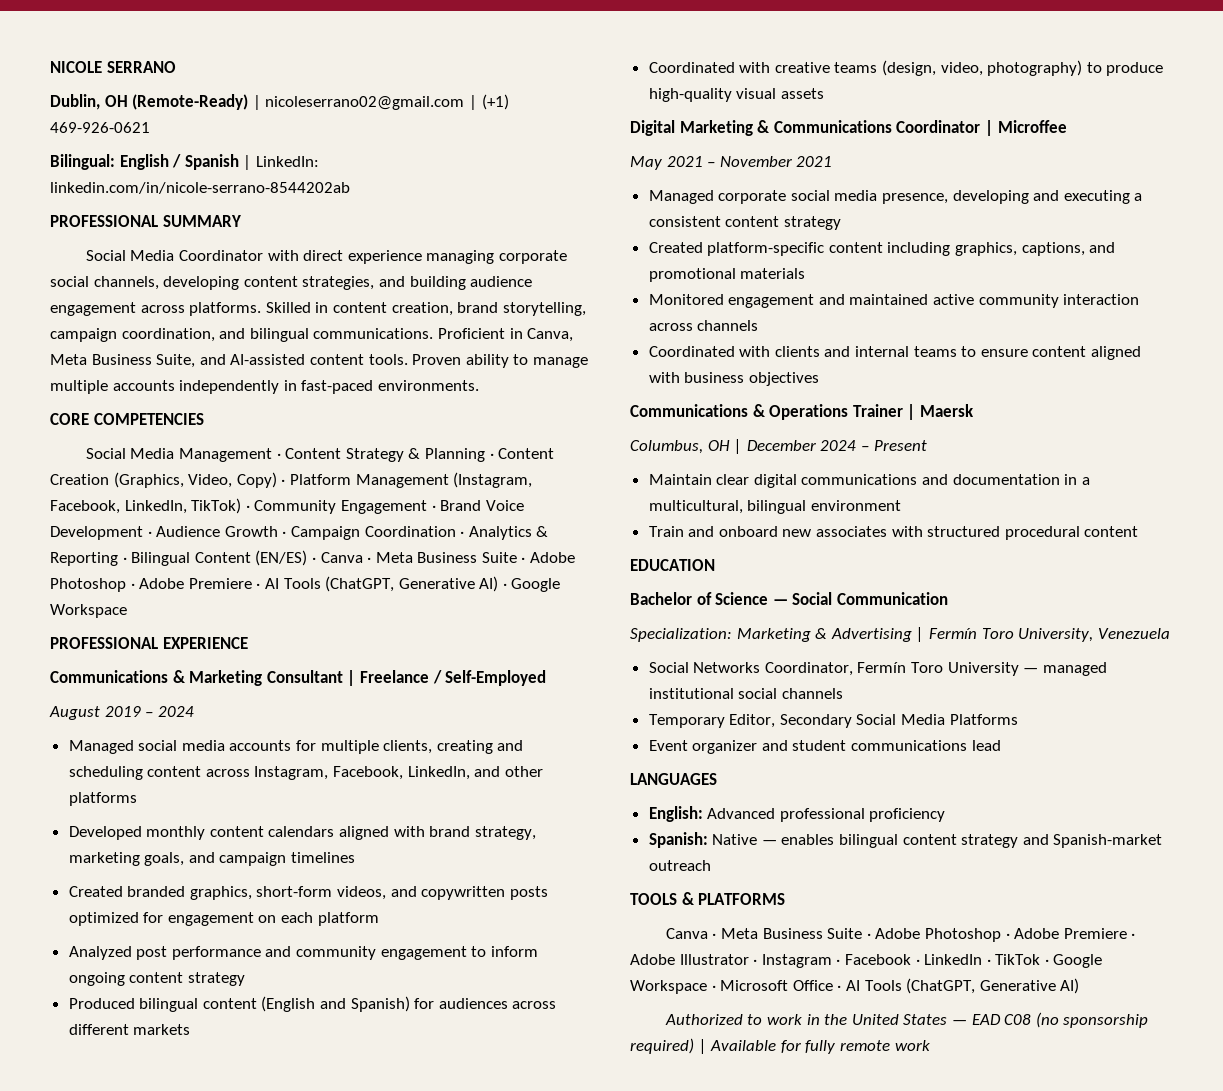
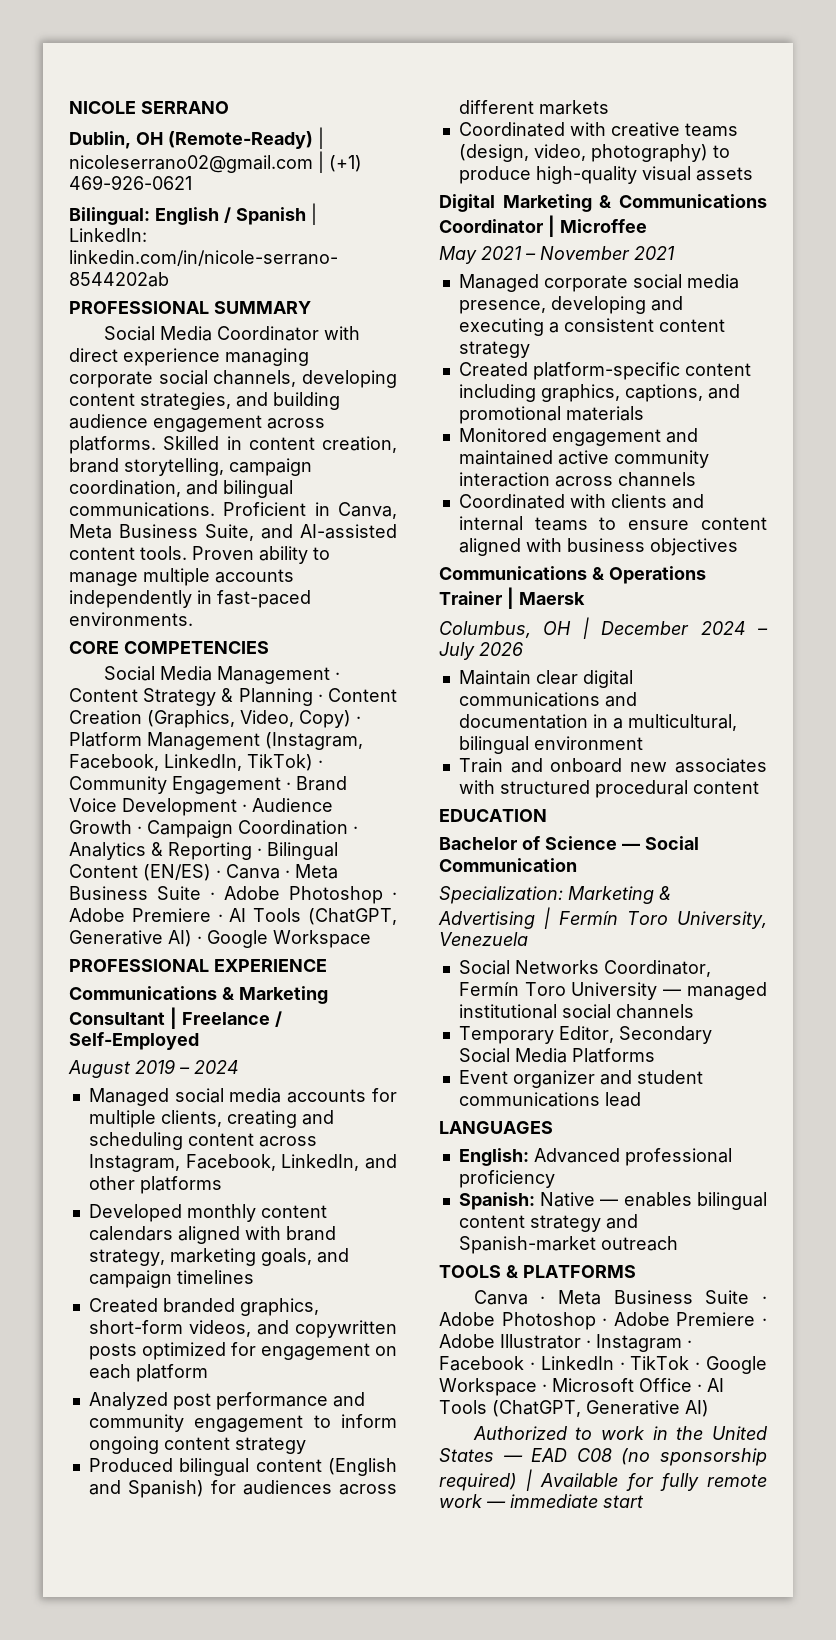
[873,440,927,451] Present -> [439,642,523,660] July 2026
(930, 1045) none -> [487,1494,644,1508] — immediate start

